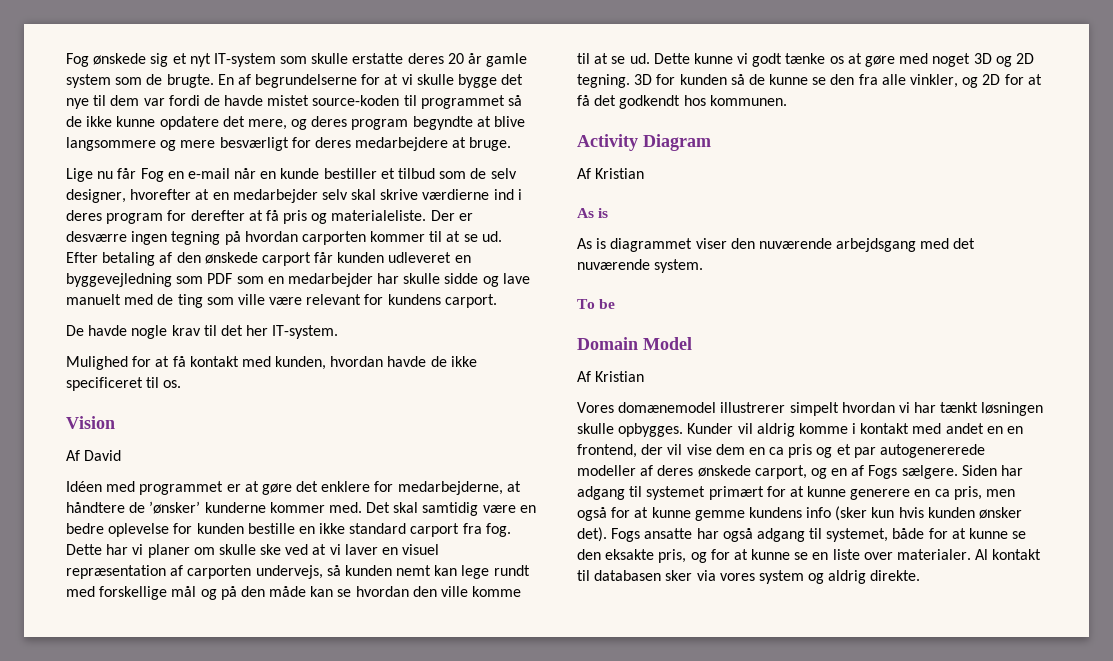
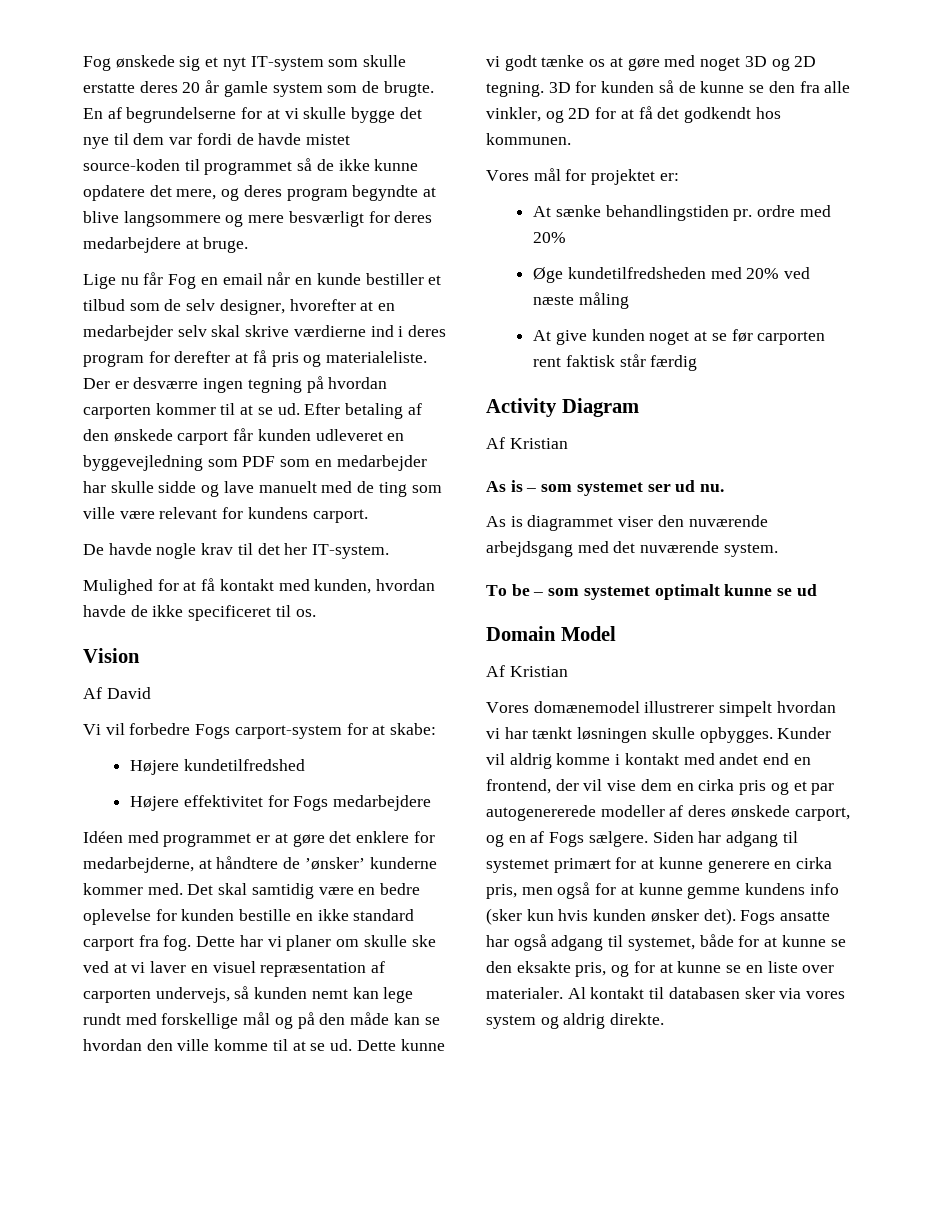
[187,168,230,179] e-mail -> [222,273,263,285] email
(122, 455) none -> [83,723,437,739] [130,759,305,775] [130,795,432,811] // Vi vil forbedre Fogs carport-system for at skabe: // Højere kundetilfredshed // Højere effektivitet for Fogs medarbejdere
(787, 100) none -> [486,168,679,185] [533,205,831,221] [533,232,567,243] [533,267,811,283] [533,292,629,309] [533,329,826,345] [533,354,698,371] // Vores mål for projektet er: // At sænke behandlingstiden pr. ordre med 20% // Øge kundetilfredsheden med 20% ved næste måling // At give kunden noget at se før carporten rent faktisk står færdig
(609, 213) none -> [526,480,725,496] – som systemet ser ud nu.
(616, 304) none -> [533,584,817,600] – som systemet optimalt kunne se ud
[986,426,1003,434] en -> [763,753,790,765] end
[769,447,785,455] ca -> [698,779,735,791] cirka
[934,489,950,497] ca -> [796,857,833,869] cirka

